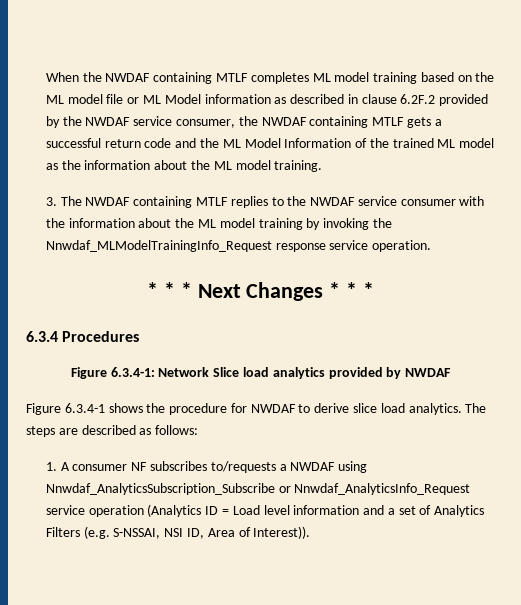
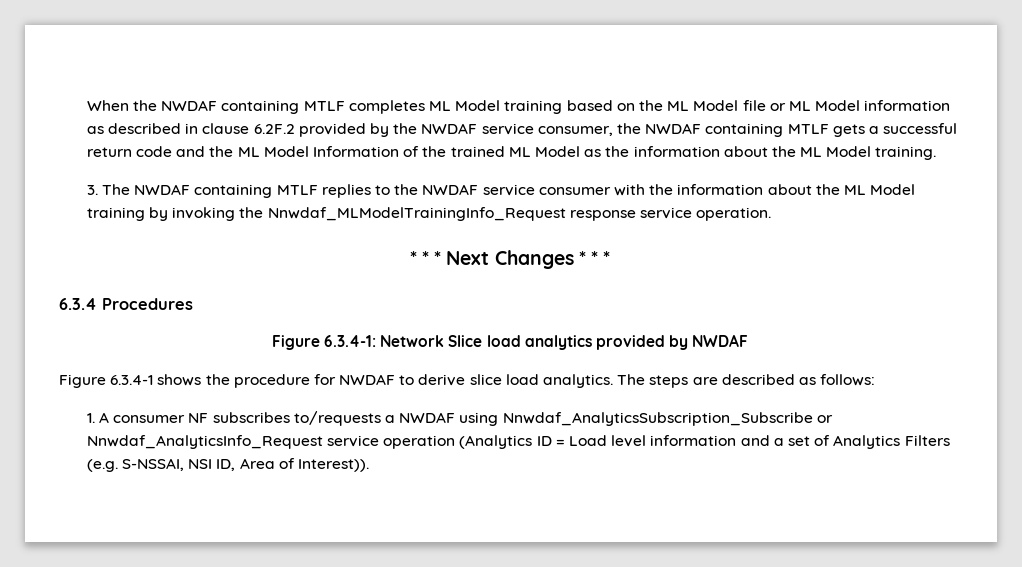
[334,72,370,82] model -> [455,100,501,111] Model
[67,94,103,104] model -> [693,100,739,111] Model
[459,138,495,148] model -> [534,146,580,157] Model
[235,160,271,170] model -> [826,146,872,157] Model
[219,218,255,228] model -> [870,184,916,195] Model

